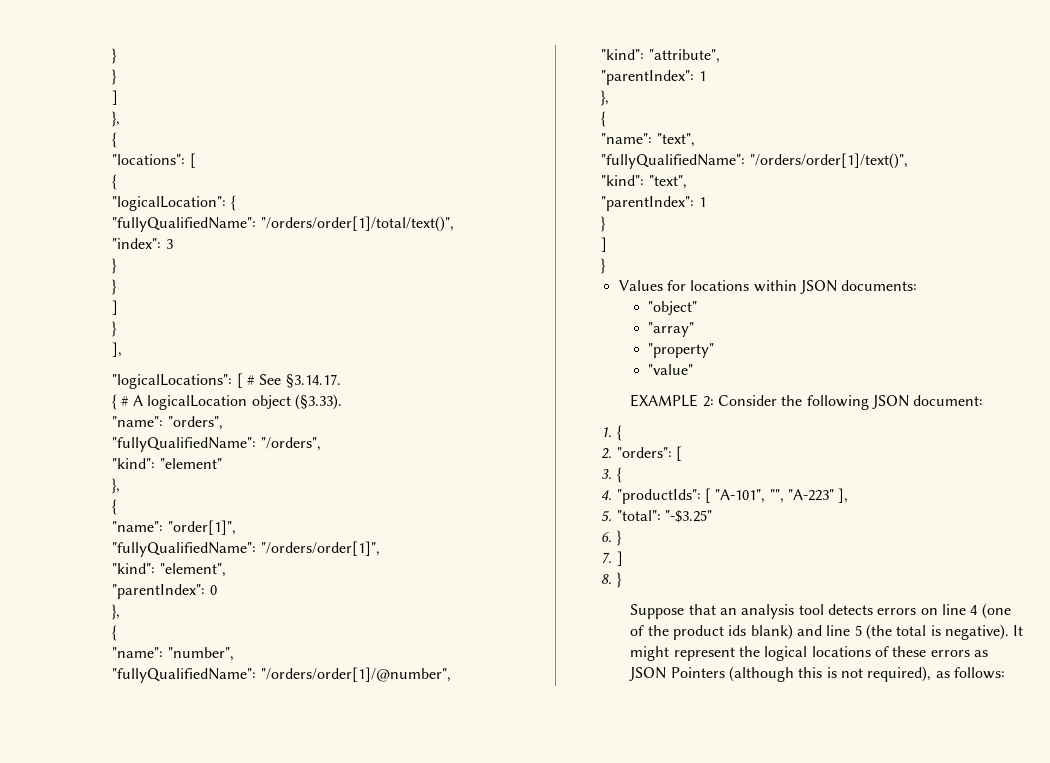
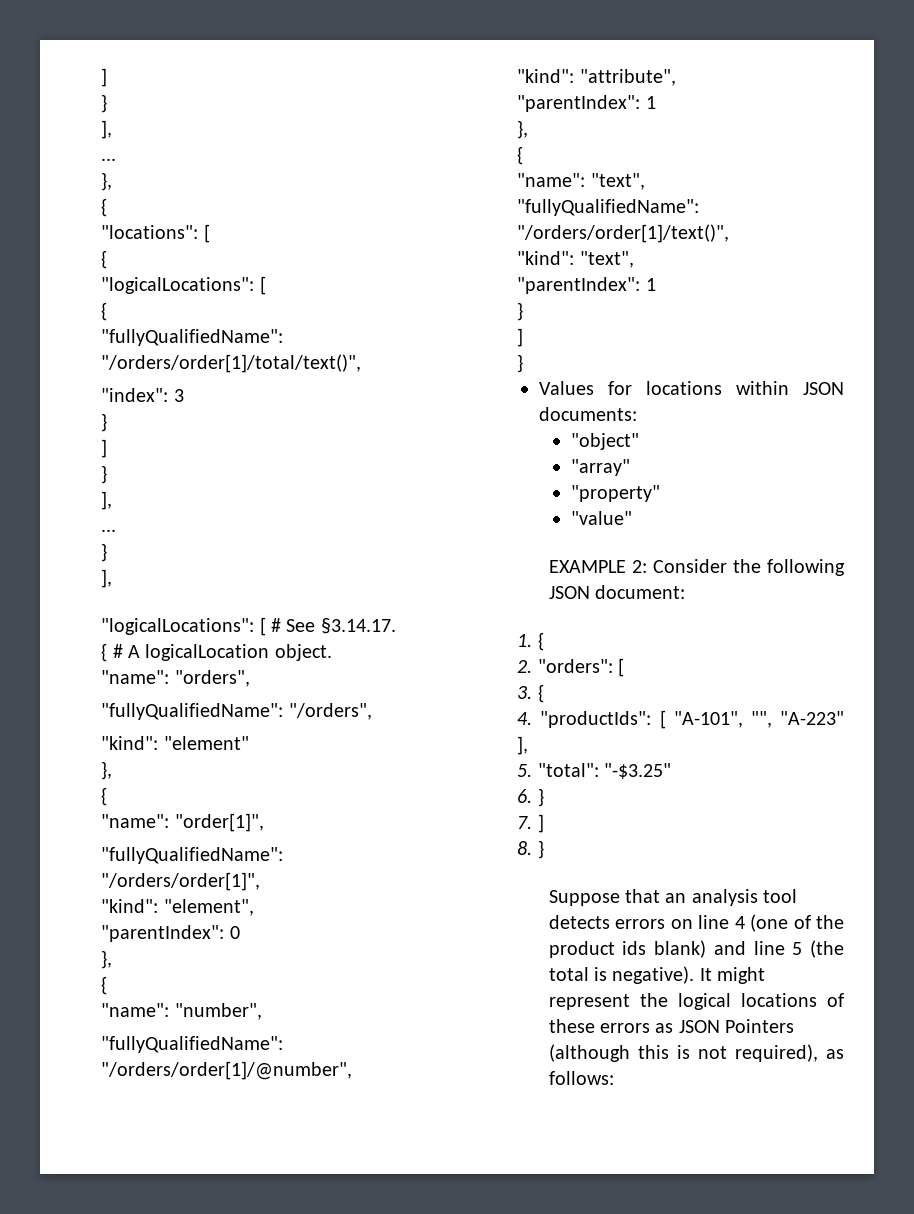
[112,48,118,64] [112,69,118,85] [112,90,119,105] } // } // ] -> [101,68,108,87] [101,94,108,113] [101,120,113,139] [101,158,117,161] ] // } // ], // ...
[112,196,227,211] "logicalLocation": -> [101,276,266,295] "logicalLocations": [ //
[112,279,118,295] [112,300,119,315] // } // ] -> [101,439,108,458] [101,465,108,484] [101,491,113,510] [101,529,117,532] // ] // } // ], // ...
[251,394,342,410] object (§3.33). -> [274,644,332,661] object.

